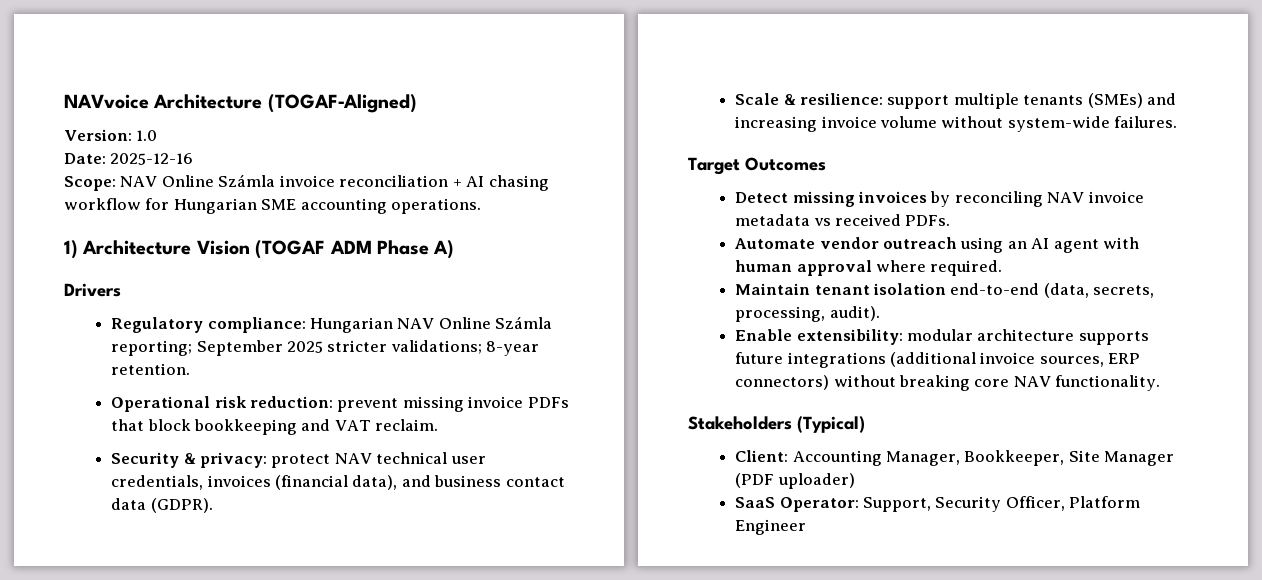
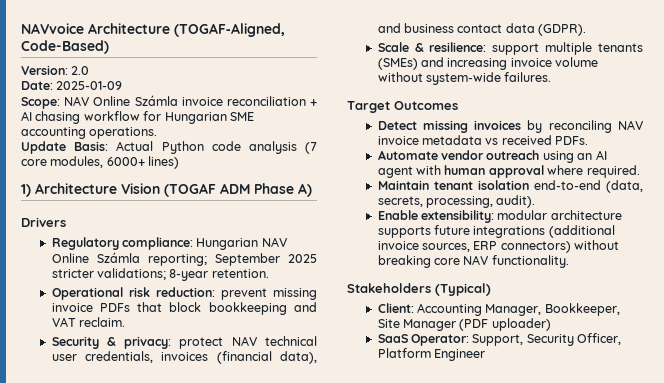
[267,94,417,113] (TOGAF‑Aligned) -> [174,23,285,37] [21,40,109,54] (TOGAF‑Aligned, Code-Based)
[136,130,158,141] 1.0 -> [71,66,90,75] 2.0
[110,153,194,165] 2025-12-16 -> [56,81,123,90] 2025-01-09
(482, 206) none -> [21,141,317,154] [21,156,180,169] // Update Basis: Actual Python code analysis (7 core modules, 6000+ lines)

